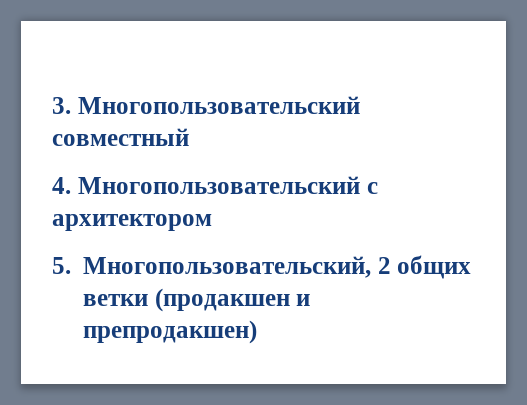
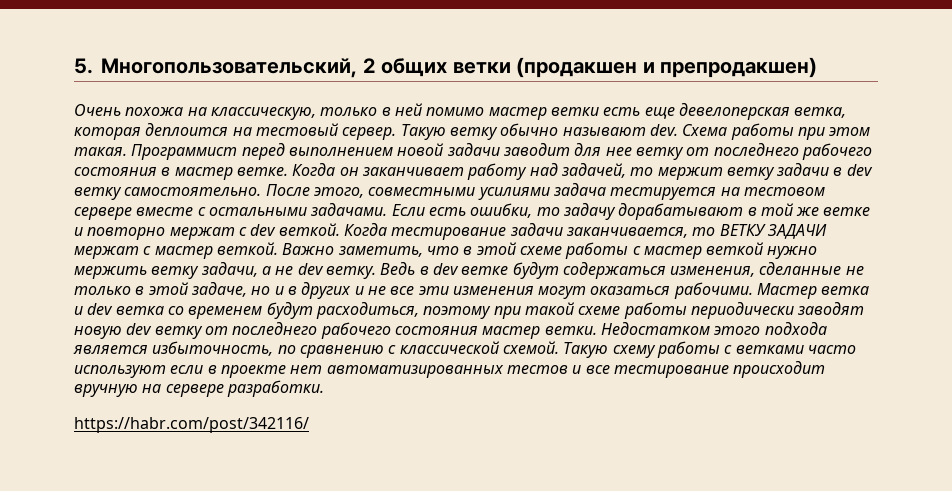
[52,96,360,114] [52,128,189,146] [52,176,378,194] [52,214,212,231] 3. Многопользовательский совместный // 4. Многопользовательский с архитектором // -> (74, 66) none
(257, 332) none -> [74,102,847,120] [74,122,871,140] [74,142,872,160] [74,162,873,180] [74,182,825,200] [74,202,871,220] [74,222,827,240] [74,242,818,259] [74,261,864,279] [74,281,870,299] [74,301,865,319] [74,321,827,339] [73,341,856,358] [74,360,826,378] [74,380,324,397] [74,417,309,433] // Очень похожа на классическую, только в ней помимо мастер ветки есть еще девелоперская ветка, которая деплоится на тестовый сервер. Такую ветку обычно называют dev. Схема работы при этом такая. Программист перед выполнением новой задачи заводит для нее ветку от последнего рабочего состояния в мастер ветке. Когда он заканчивает работу над задачей, то мержит ветку задачи в dev ветку самостоятельно. После этого, совместными усилиями задача тестируется на тестовом сервере вместе с остальными задачами. Если есть ошибки, то задачу дорабатывают в той же ветке и повторно мержат с dev веткой. Когда тестирование задачи заканчивается, то ВЕТКУ ЗАДАЧИ мержат с мастер веткой. Важно заметить, что в этой схеме работы с мастер веткой нужно мержить ветку задачи, а не dev ветку. Ведь в dev ветке будут содержаться изменения, сделанные не только в этой задаче, но и в других и не все эти изменения могут оказаться рабочими. Мастер ветка и dev ветка со временем будут расходиться, поэтому при такой схеме работы периодически заводят новую dev ветку от последнего рабочего состояния мастер ветки. Недостатком этого подхода является избыточность, по сравнению с классической схемой. Такую схему работы с ветками часто используют если в проекте нет автоматизированных тестов и все тестирование происходит вручную на сервере разработки. // https://habr.com/post/342116/

